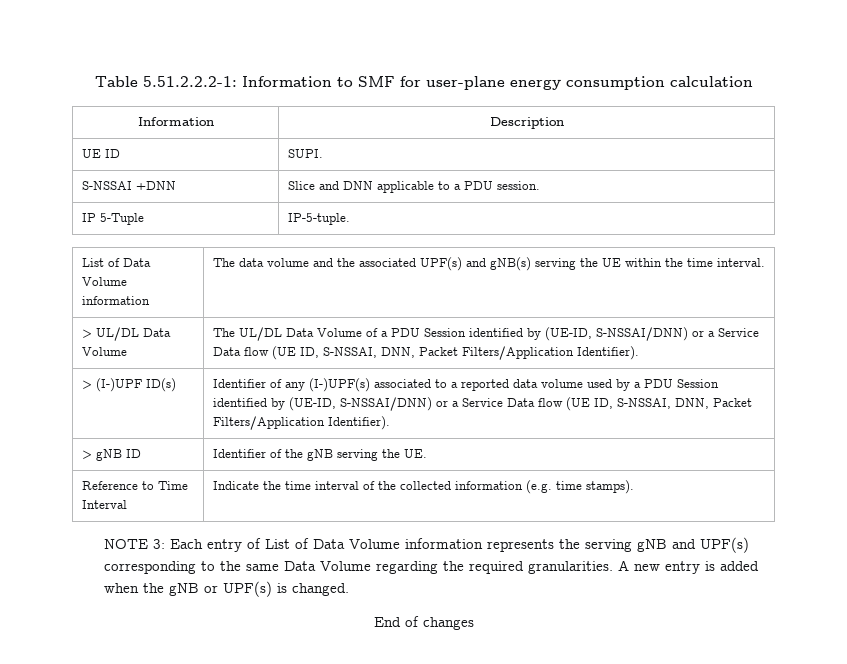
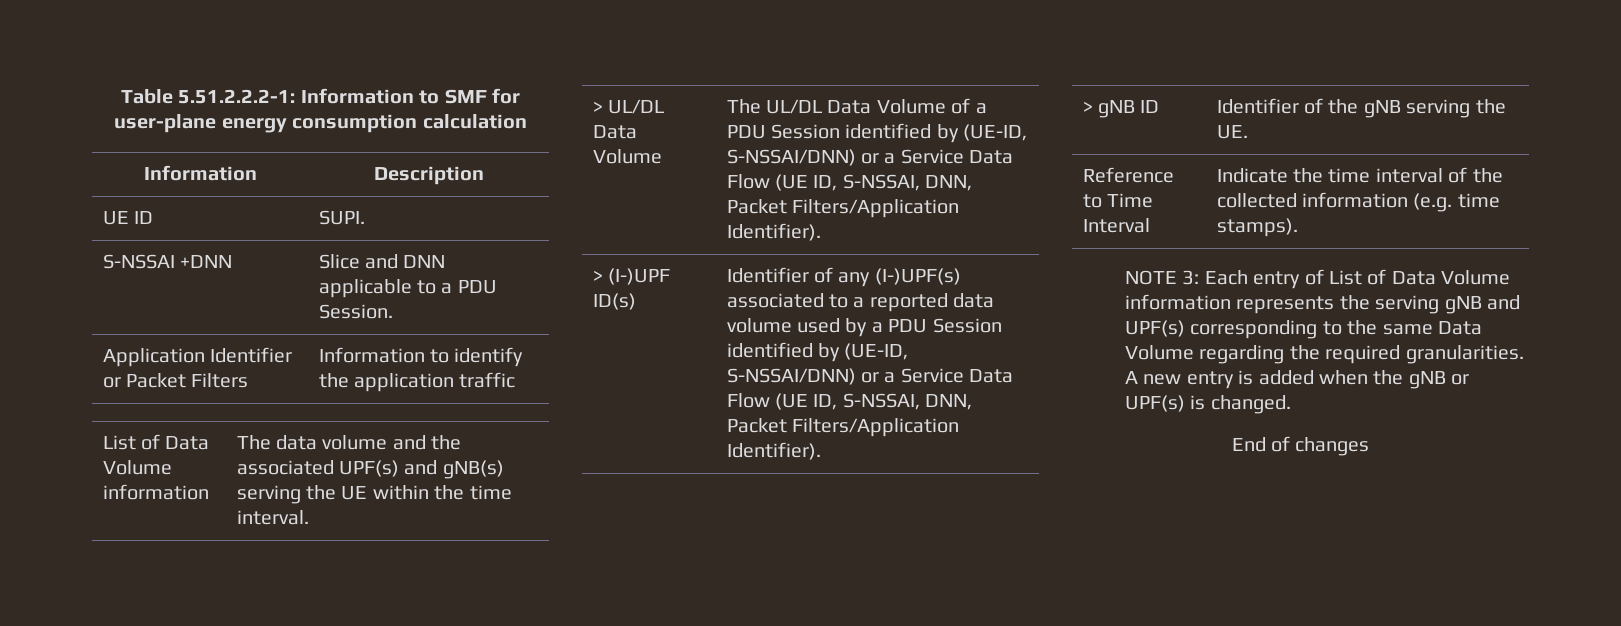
[496,181,540,190] [81,213,144,225] [287,213,350,225] session. // IP 5-Tuple | IP-5-tuple. -> [318,304,393,319] [102,347,292,367] [102,373,249,388] [318,347,524,367] [318,372,516,392] Session. // Application Identifier or Packet Filters | Information to identify the application traffic
[243,347,269,356] flow -> [726,174,770,189] Flow
[537,398,563,407] flow -> [726,393,770,408] Flow

